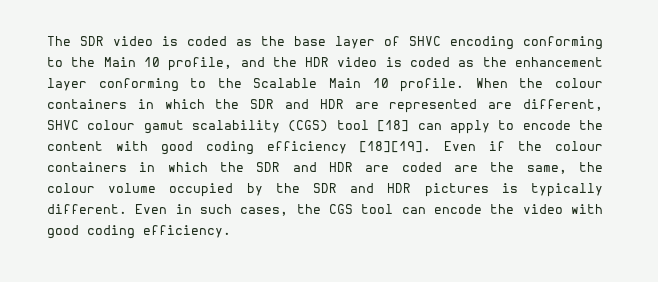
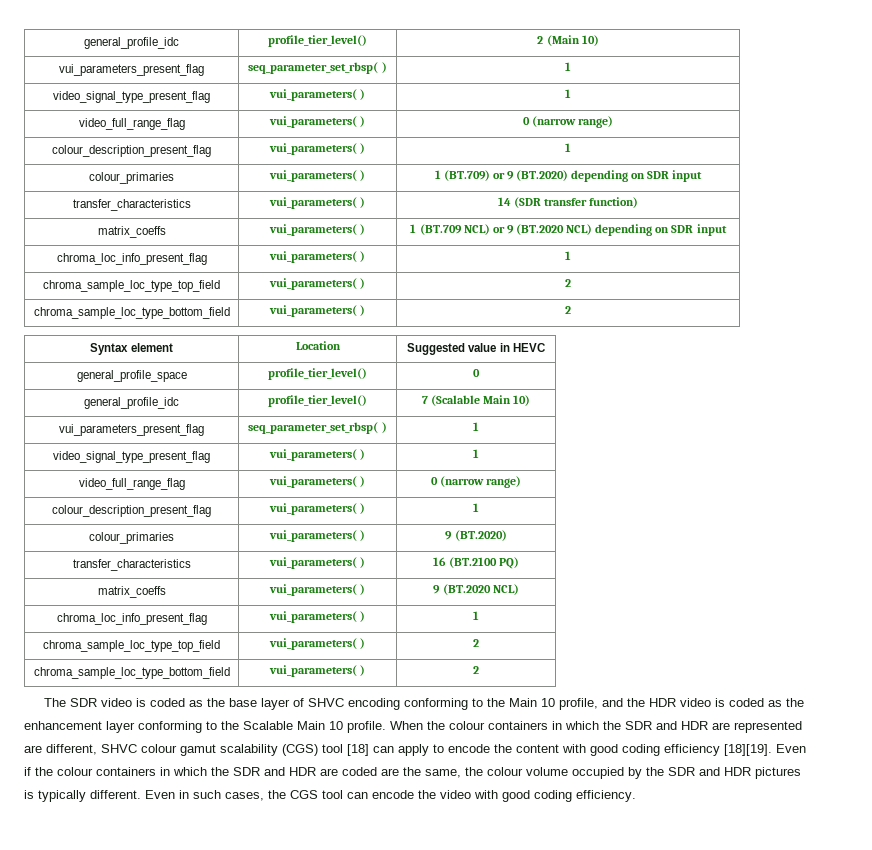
(47, 41) none -> [84,37,179,49] [268,35,367,47] [537,35,599,46] [59,64,204,76] [248,62,387,74] [565,62,571,71] [53,91,210,103] [268,89,366,101] [565,89,571,98] [78,118,185,130] [268,116,366,128] [522,116,614,128] [52,145,211,157] [268,143,366,155] [565,143,571,152] [89,172,174,184] [268,170,366,182] [434,170,703,182] [72,199,191,211] [268,197,366,209] [497,197,639,208] [97,226,166,238] [268,224,366,236] [410,224,727,236] [56,253,207,265] [268,251,366,263] [565,251,571,260] [43,280,220,292] [268,278,366,290] [565,279,571,287] [33,307,230,319] [268,305,366,317] [565,306,571,314] [90,343,173,355] [295,341,341,350] [407,343,545,355] [76,370,187,382] [268,368,367,380] [473,369,480,377] [84,397,179,409] [268,395,367,407] [421,395,531,406] [59,424,204,436] [248,422,387,434] [473,422,479,431] [53,451,210,463] [268,449,366,461] [473,449,479,458] [78,478,185,490] [268,476,366,488] [430,476,522,488] [52,505,211,517] [268,503,366,515] [473,503,479,512] [89,532,174,544] [268,530,366,542] [445,530,507,541] [72,559,191,571] [268,557,366,569] [433,557,519,569] [97,586,166,598] [268,584,366,596] [433,584,519,595] [56,613,207,625] [268,611,366,623] [473,611,479,620] [43,640,220,652] [268,638,366,650] [473,639,479,647] [33,667,230,679] [268,665,366,677] [473,666,479,674] general_profile_idc | profile_tier_level() | 2 (Main 10) // vui_parameters_present_flag | seq_parameter_set_rbsp( ) | 1 // video_signal_type_present_flag | vui_parameters( ) | 1 // video_full_range_flag | vui_parameters( ) | 0 (narrow range) // colour_description_present_flag | vui_parameters( ) | 1 // colour_primaries | vui_parameters( ) | 1 (BT.709) or 9 (BT.2020) depending on SDR input // transfer_characteristics | vui_parameters( ) | 14 (SDR transfer function) // matrix_coeffs | vui_parameters( ) | 1 (BT.709 NCL) or 9 (BT.2020 NCL) depending on SDR input // chroma_loc_info_present_flag | vui_parameters( ) | 1 // chroma_sample_loc_type_top_field | vui_parameters( ) | 2 // chroma_sample_loc_type_bottom_field | vui_parameters( ) | 2 // Syntax element | Location | Suggested value in HEVC // general_profile_space | profile_tier_level() | 0 // general_profile_idc | profile_tier_level() | 7 (Scalable Main 10) // vui_parameters_present_flag | seq_parameter_set_rbsp( ) | 1 // video_signal_type_present_flag | vui_parameters( ) | 1 // video_full_range_flag | vui_parameters( ) | 0 (narrow range) // colour_description_present_flag | vui_parameters( ) | 1 // colour_primaries | vui_parameters( ) | 9 (BT.2020) // transfer_characteristics | vui_parameters( ) | 16 (BT.2100 PQ) // matrix_coeffs | vui_parameters( ) | 9 (BT.2020 NCL) // chroma_loc_info_present_flag | vui_parameters( ) | 1 // chroma_sample_loc_type_top_field | vui_parameters( ) | 2 // chroma_sample_loc_type_bottom_field | vui_parameters( ) | 2 //

